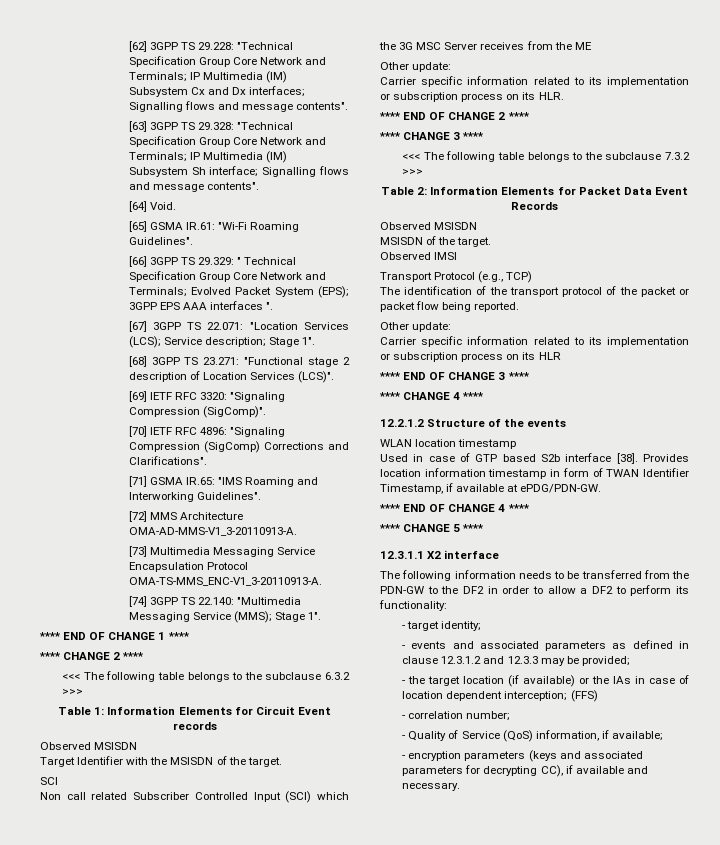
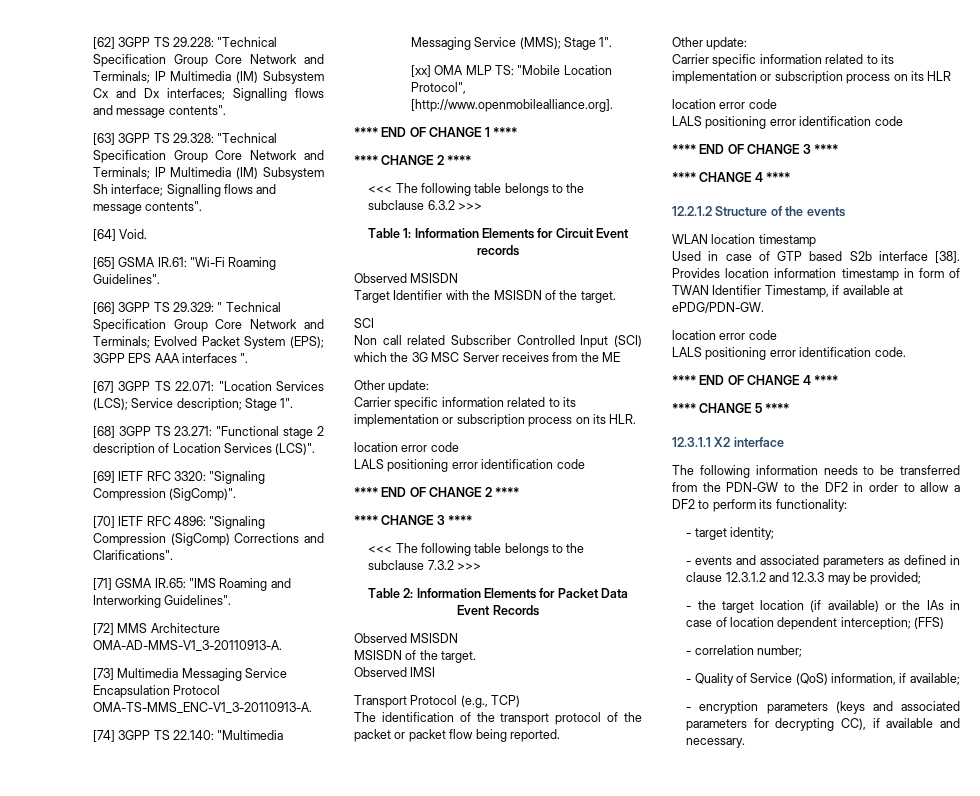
(322, 616) none -> [410,65,612,77] [410,82,466,94] [410,99,613,112] // [xx] OMA MLP TS: "Mobile Location Protocol", [http://www.openmobilealliance.org].
(564, 96) none -> [354,442,459,452] [354,459,585,472] // location error code // LALS positioning error identification code
(561, 356) none -> [672,99,777,109] [672,116,903,129] // location error code // LALS positioning error identification code
(602, 488) none -> [672,330,777,340] [672,347,906,360] // location error code // LALS positioning error identification code.

